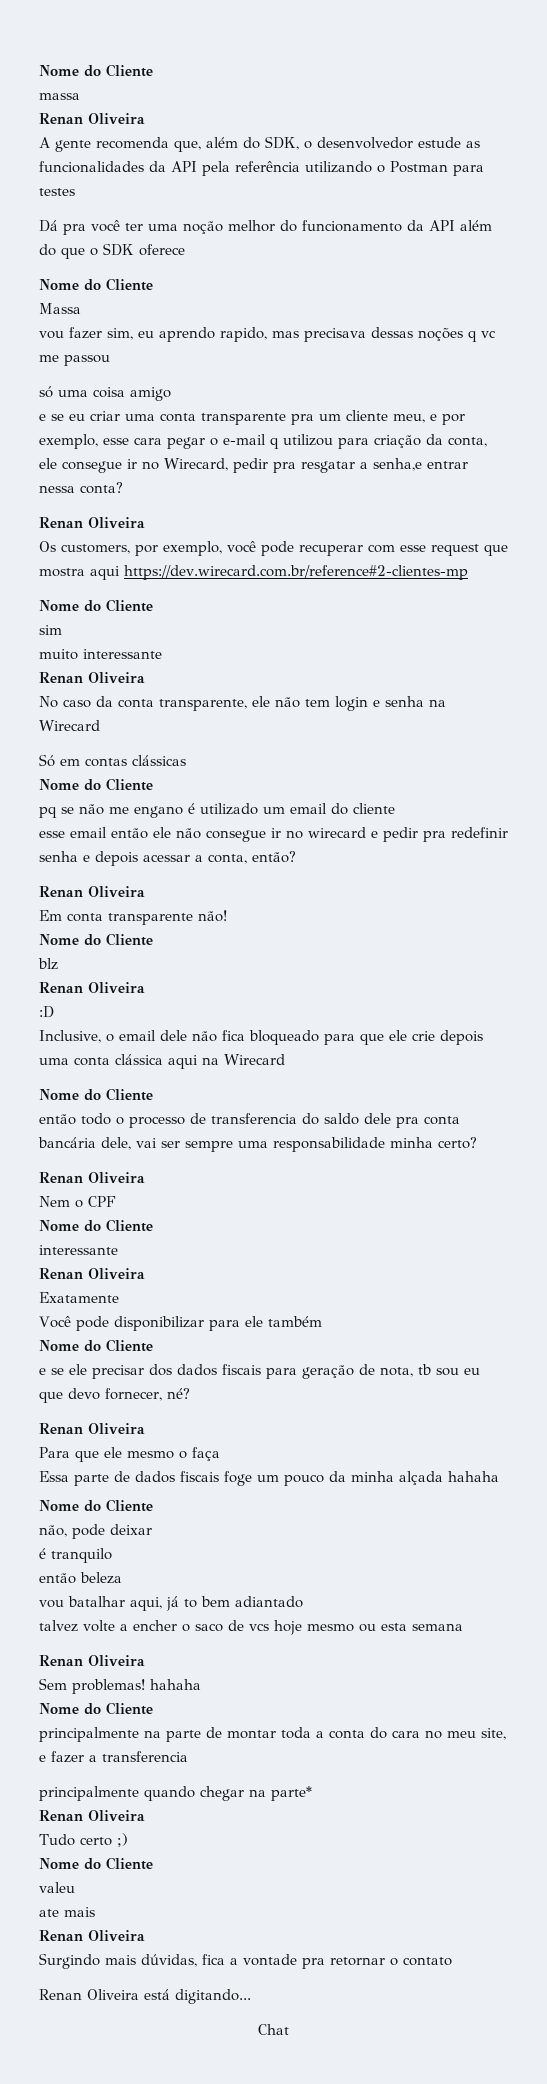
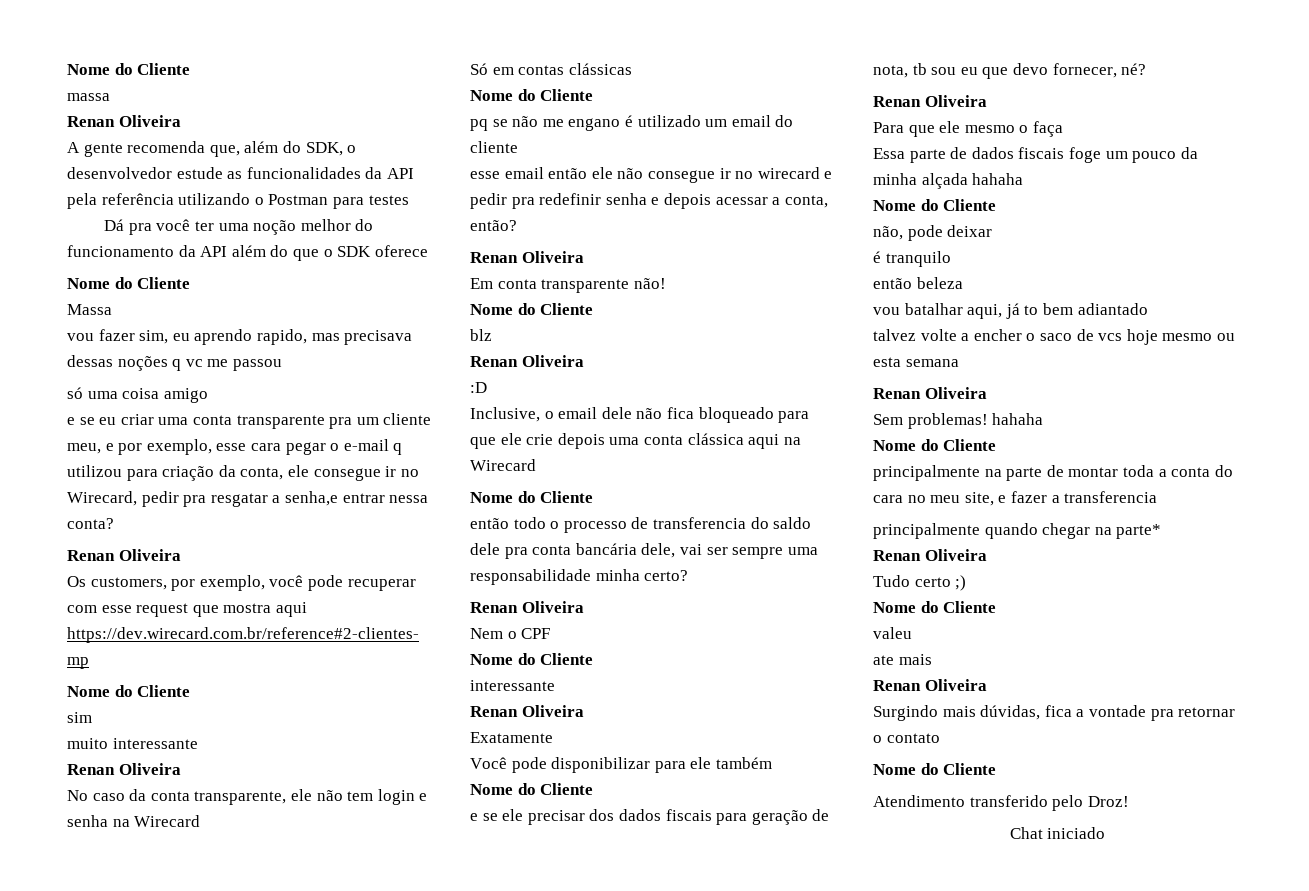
[39,1989,251,2004] Renan Oliveira está digitando... -> [873,763,997,775] [873,795,1129,811] Nome do Cliente // Atendimento transferido pelo Droz!
(289, 2029) none -> [1047,827,1106,839] iniciado

